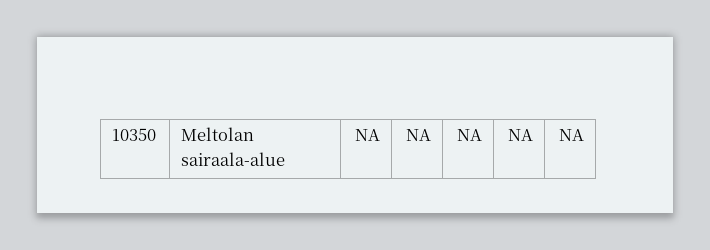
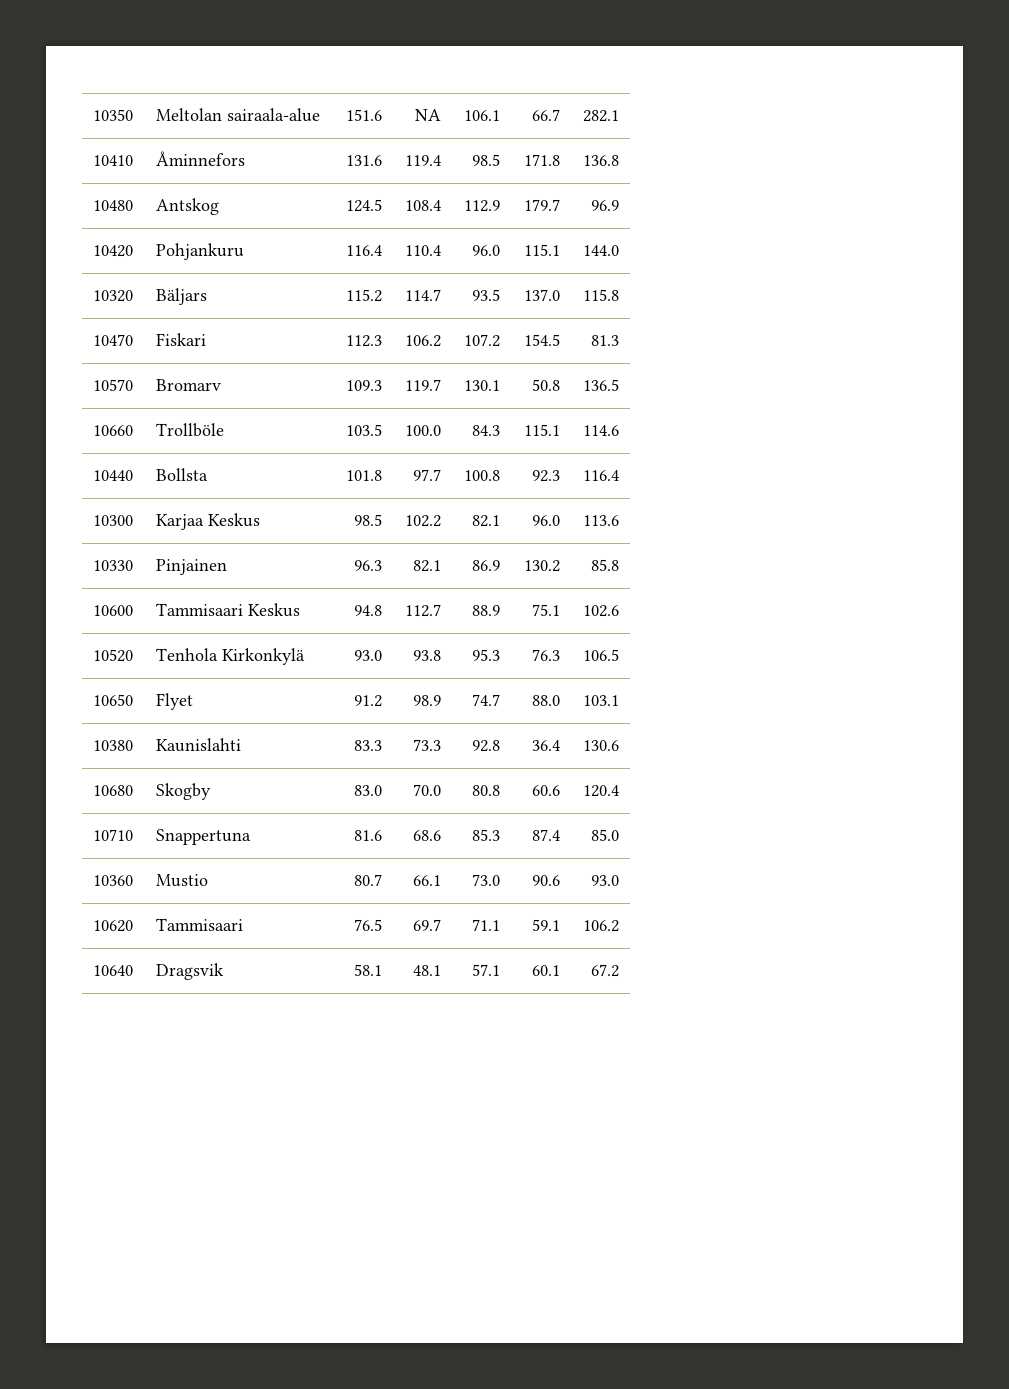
[354,129,380,141] [405,129,431,141] [456,129,482,141] [507,129,533,141] [558,129,584,141] NA | NA | NA | NA | NA -> [345,109,382,121] [414,109,441,121] [463,110,500,121] [531,109,560,121] [582,110,619,122] [93,155,134,166] [156,151,246,166] [345,155,382,166] [404,155,441,166] [471,154,500,166] [523,154,560,166] [582,155,619,166] [93,200,134,211] [156,198,220,215] [345,199,382,212] [404,200,441,211] [463,200,500,212] [523,199,560,211] [590,200,619,211] [93,245,134,257] [156,243,245,260] [345,245,382,256] [404,245,441,256] [471,245,500,256] [523,244,560,256] [582,245,619,256] [93,290,134,302] [156,288,208,305] [345,289,382,302] [404,289,441,301] [471,289,500,301] [523,289,560,301] [582,289,619,301] [93,334,134,346] [156,333,207,346] [345,335,382,347] [404,335,441,347] [463,334,500,347] [523,334,560,346] [590,335,619,346] [93,379,134,391] [156,379,222,391] [345,380,382,391] [404,379,441,391] [463,380,500,391] [531,379,560,391] [582,379,619,391] [93,425,134,436] [156,423,225,437] [345,424,382,436] [404,425,441,436] [471,425,500,436] [523,424,560,436] [582,425,619,436] [93,470,134,481] [156,468,209,481] [345,470,382,481] [412,469,441,481] [463,470,500,481] [531,470,560,482] [582,470,619,481] [93,515,134,526] [156,513,261,530] [353,514,382,526] [404,515,441,527] [471,515,500,527] [531,515,560,526] [582,515,619,526] [93,560,134,571] [156,559,228,575] [353,560,382,571] [412,560,441,572] [471,560,500,571] [523,560,560,572] [590,559,619,571] [93,605,134,616] [156,603,301,617] [353,605,382,616] [404,604,441,617] [471,605,500,616] [531,604,560,616] [582,605,619,617] [93,649,134,662] [156,648,306,665] [353,650,382,661] [412,650,441,661] [471,649,500,661] [531,649,560,661] [582,649,619,661] [93,694,134,706] [156,693,194,710] [353,695,382,707] [412,695,441,706] [471,694,500,706] [531,695,560,706] [582,695,619,706] [93,740,134,751] [156,738,242,752] [353,740,382,751] [412,739,441,751] [471,740,500,752] [531,740,560,751] [582,740,619,751] [93,785,134,796] [156,783,212,800] [353,785,382,796] [412,784,441,796] [471,785,500,796] [531,785,560,796] [582,785,619,797] [93,829,134,841] [156,829,252,845] [353,830,382,841] [412,830,441,841] [471,829,500,841] [531,829,560,841] [590,829,619,841] [93,875,134,886] [156,874,209,887] [353,874,382,886] [412,875,441,886] [471,874,500,886] [531,875,560,886] [590,875,619,886] [93,920,134,932] [156,918,244,931] [353,919,382,931] [412,919,441,931] [471,919,500,931] [531,919,560,931] [582,920,619,932] [93,965,134,976] [156,963,225,980] [353,964,382,976] [412,965,441,976] [471,964,500,976] [531,965,560,976] [590,964,619,977] 151.6 | NA | 106.1 | 66.7 | 282.1 // 10410 | Åminnefors | 131.6 | 119.4 | 98.5 | 171.8 | 136.8 // 10480 | Antskog | 124.5 | 108.4 | 112.9 | 179.7 | 96.9 // 10420 | Pohjankuru | 116.4 | 110.4 | 96.0 | 115.1 | 144.0 // 10320 | Bäljars | 115.2 | 114.7 | 93.5 | 137.0 | 115.8 // 10470 | Fiskari | 112.3 | 106.2 | 107.2 | 154.5 | 81.3 // 10570 | Bromarv | 109.3 | 119.7 | 130.1 | 50.8 | 136.5 // 10660 | Trollböle | 103.5 | 100.0 | 84.3 | 115.1 | 114.6 // 10440 | Bollsta | 101.8 | 97.7 | 100.8 | 92.3 | 116.4 // 10300 | Karjaa Keskus | 98.5 | 102.2 | 82.1 | 96.0 | 113.6 // 10330 | Pinjainen | 96.3 | 82.1 | 86.9 | 130.2 | 85.8 // 10600 | Tammisaari Keskus | 94.8 | 112.7 | 88.9 | 75.1 | 102.6 // 10520 | Tenhola Kirkonkylä | 93.0 | 93.8 | 95.3 | 76.3 | 106.5 // 10650 | Flyet | 91.2 | 98.9 | 74.7 | 88.0 | 103.1 // 10380 | Kaunislahti | 83.3 | 73.3 | 92.8 | 36.4 | 130.6 // 10680 | Skogby | 83.0 | 70.0 | 80.8 | 60.6 | 120.4 // 10710 | Snappertuna | 81.6 | 68.6 | 85.3 | 87.4 | 85.0 // 10360 | Mustio | 80.7 | 66.1 | 73.0 | 90.6 | 93.0 // 10620 | Tammisaari | 76.5 | 69.7 | 71.1 | 59.1 | 106.2 // 10640 | Dragsvik | 58.1 | 48.1 | 57.1 | 60.1 | 67.2

